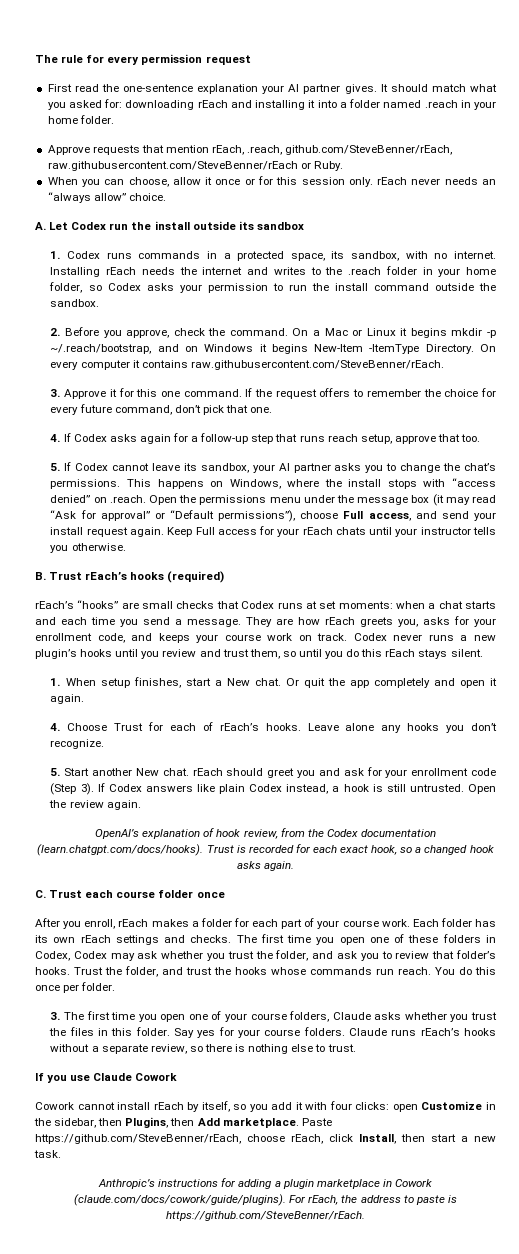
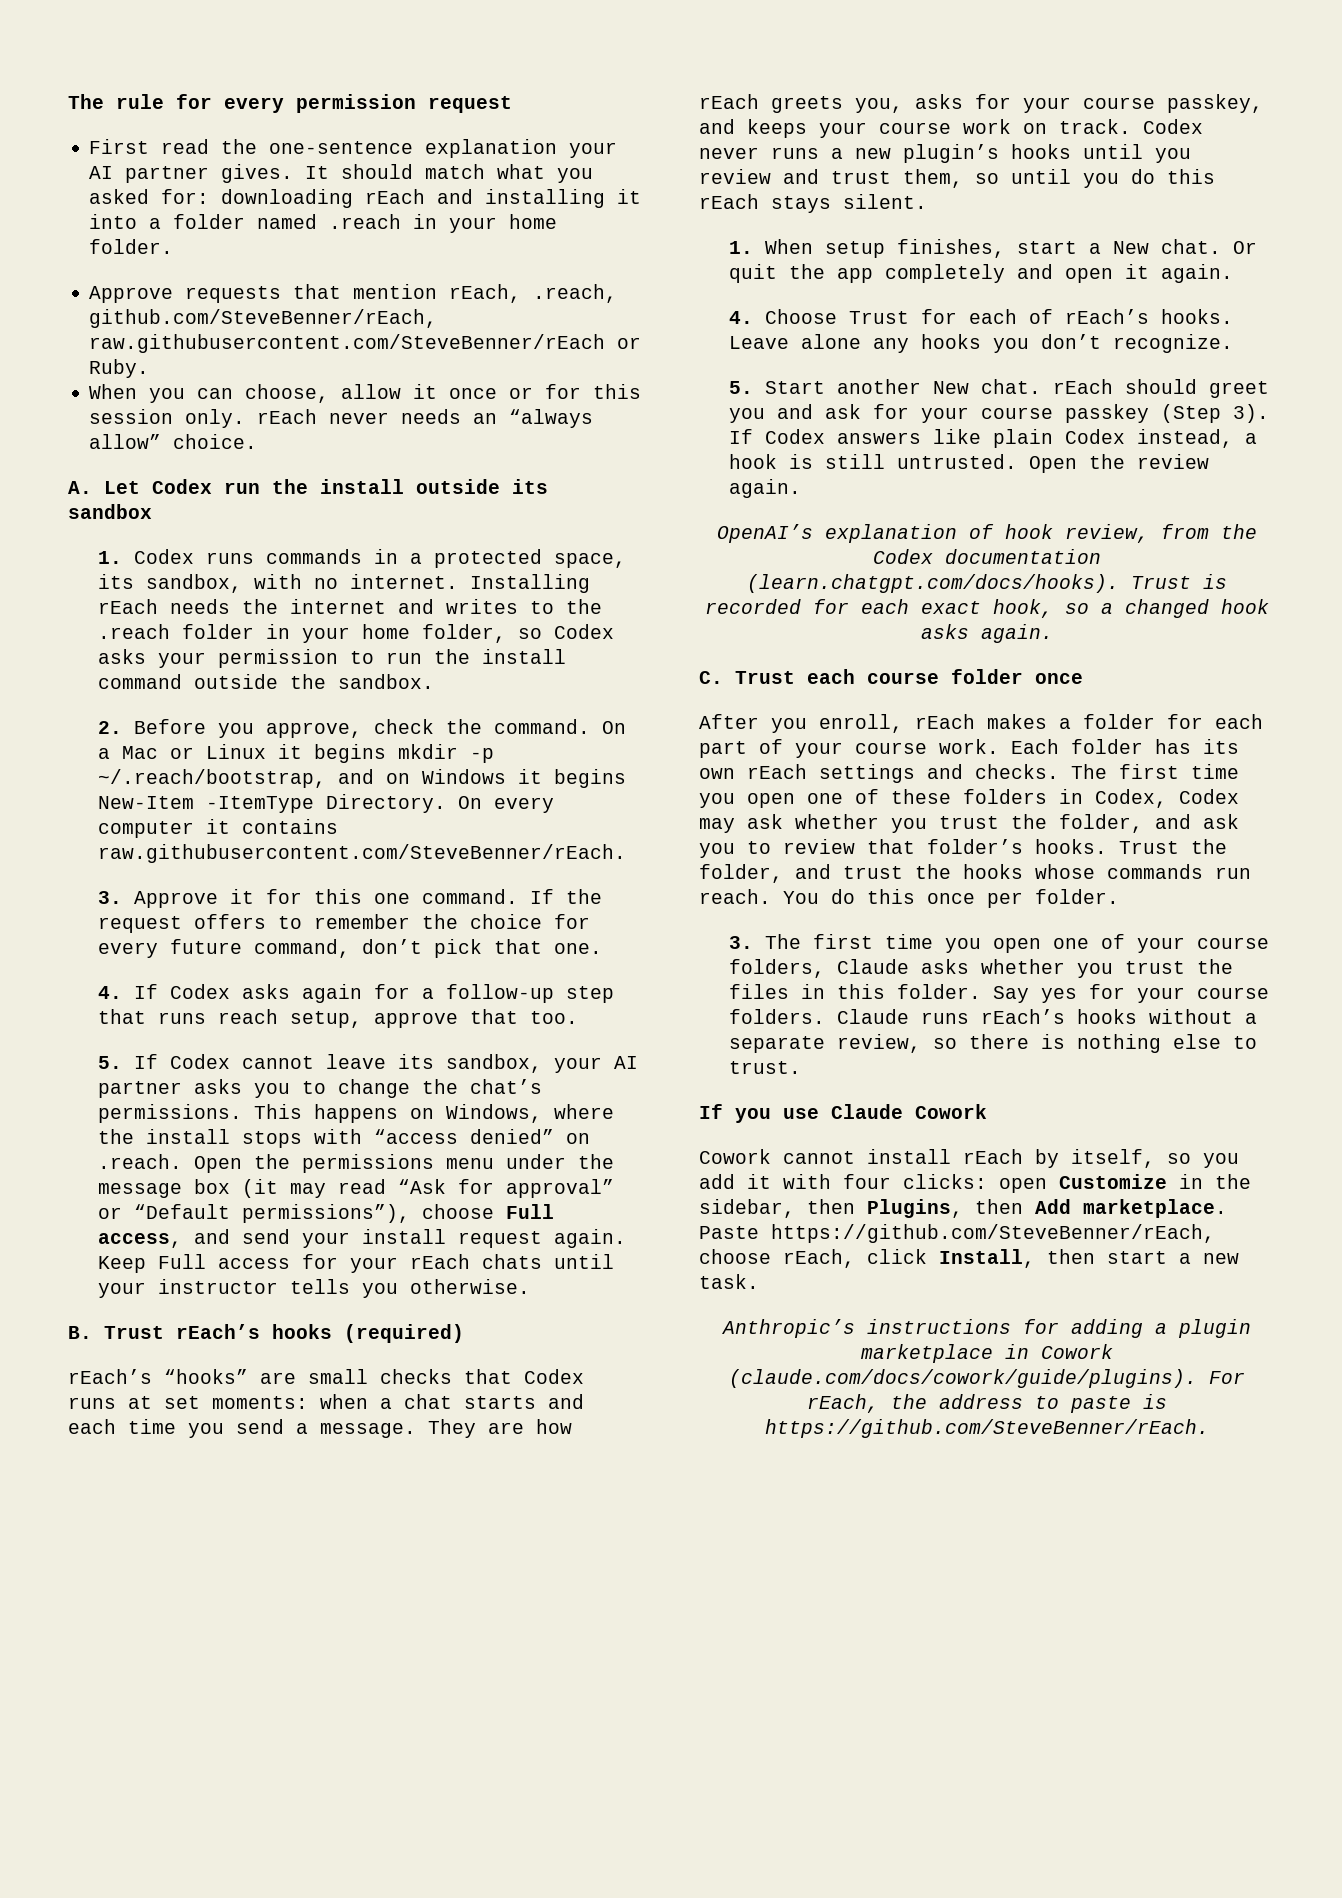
[35,633,125,643] enrollment code, -> [1083,94,1263,113] course passkey,
[411,768,497,776] enrollment code -> [980,404,1149,423] course passkey

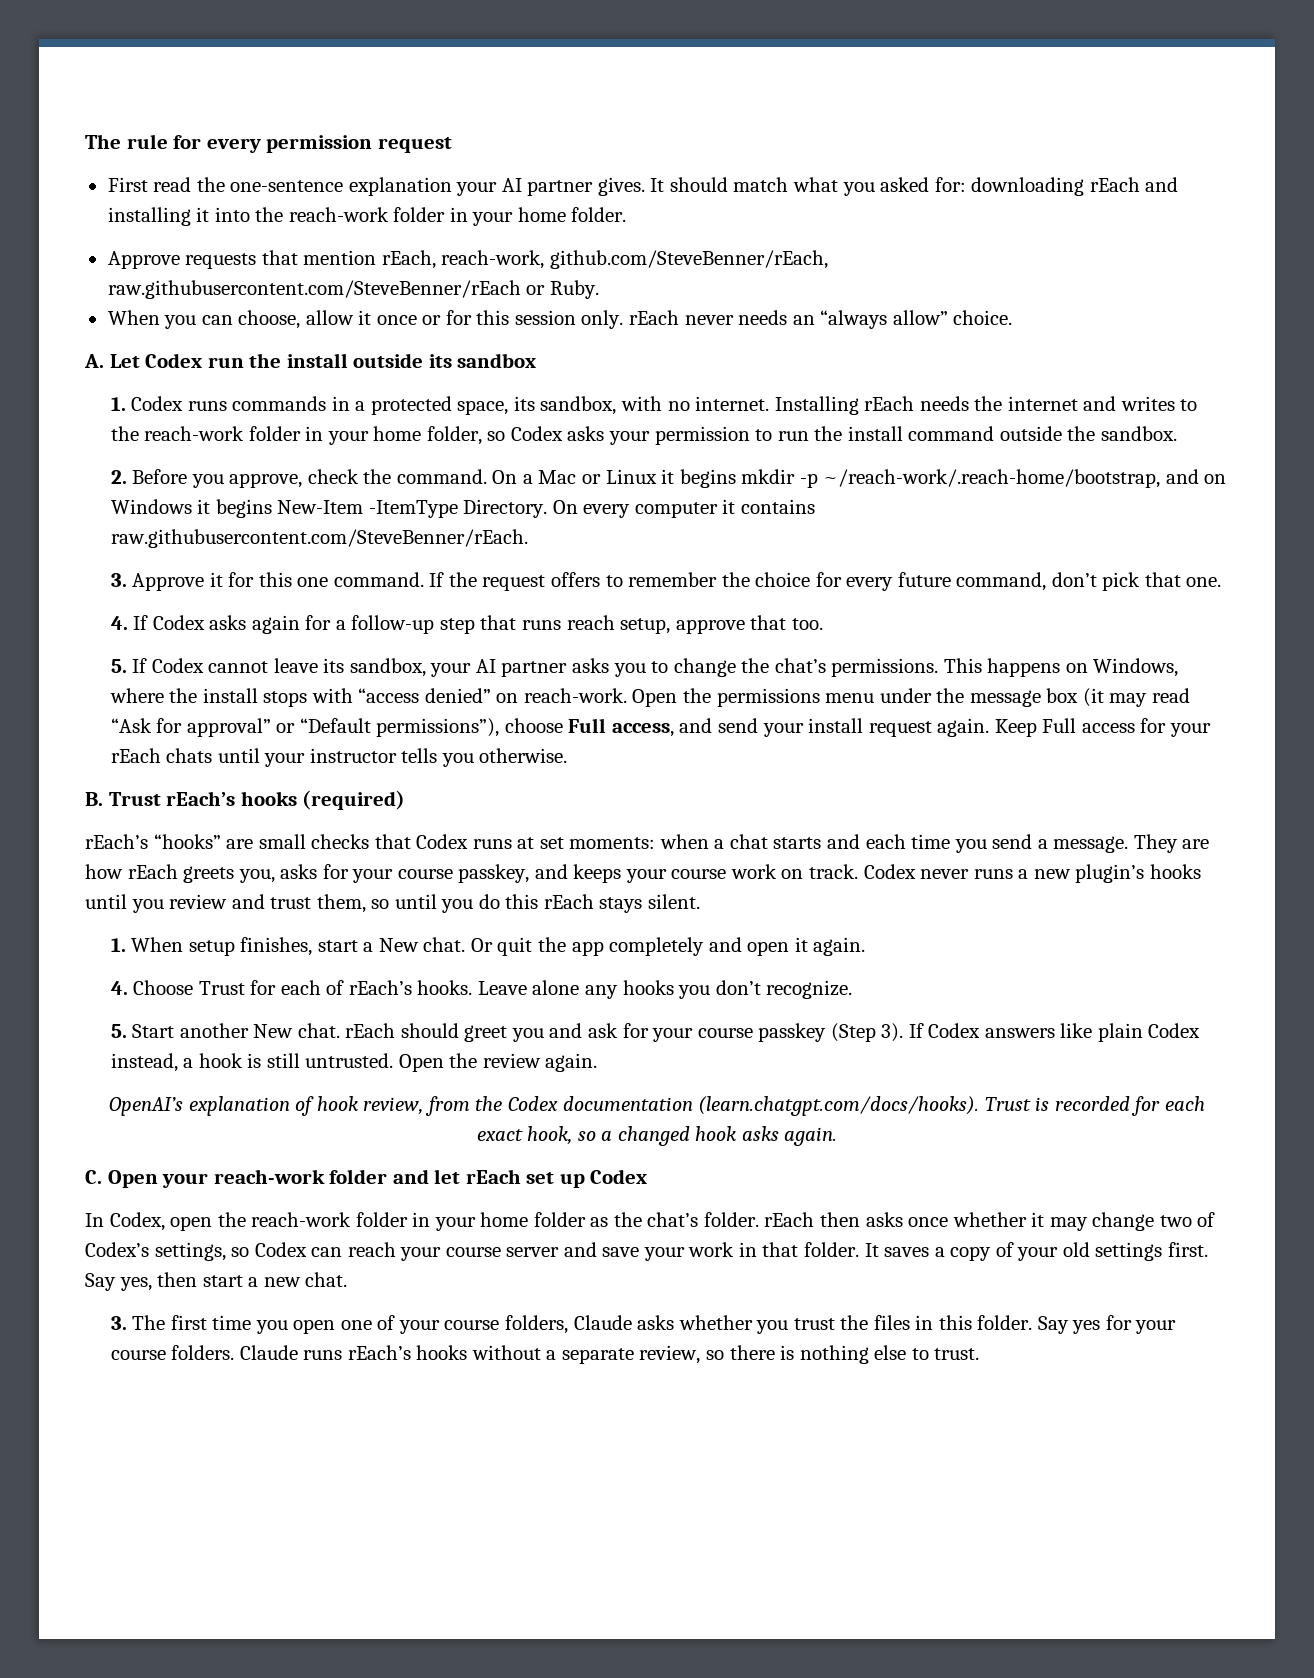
[149,214,402,229] a folder named .reach -> [255,207,446,222] the reach-work folder
[533,284,618,303] .reach, -> [441,250,545,269] reach-work,
[97,624,170,639] .reach -> [144,426,245,441] reach-work
[97,769,326,788] ~/.reach/bootstrap, -> [823,469,1161,488] ~/reach-work/.reach-home/bootstrap,
[97,1154,182,1169] .reach. -> [523,688,627,703] reach-work.
[735,669,1083,684] [699,714,1263,733] [699,739,1239,758] [699,764,1239,783] [699,789,1239,808] [699,814,1239,833] [699,839,1227,858] [699,864,1251,883] [699,889,1119,908] Trust each course folder once // After you enroll, rEach makes a folder for each part of your course work. Each folder has its own rEach settings and checks. The first time you open one of these folders in Codex, Codex may ask whether you trust the folder, and ask you to review that folder’s hooks. Trust the folder, and trust the hooks whose commands run reach. You do this once per folder. -> [107,1169,648,1188] [85,1212,1216,1231] [85,1242,1208,1261] [85,1272,348,1291] Open your reach-work folder and let rEach set up Codex // In Codex, open the reach-work folder in your home folder as the chat’s folder. rEach then asks once whether it may change two of Codex’s settings, so Codex can reach your course server and save your work in that folder. It saves a copy of your old settings first. Say yes, then start a new chat.
[699,1104,987,1123] [699,1149,1239,1168] [699,1174,1251,1193] [699,1199,1227,1218] [699,1224,1215,1243] [699,1249,1239,1268] [699,1274,759,1289] [721,1319,1251,1338] [860,1344,1113,1363] [728,1369,1245,1388] [806,1394,1167,1413] [764,1419,1209,1438] // If you use Claude Cowork // Cowork cannot install rEach by itself, so you add it with four clicks: open Customize in the sidebar, then Plugins, then Add marketplace. Paste https://github.com/SteveBenner/rEach, choose rEach, click Install, then start a new task. // Anthropic’s instructions for adding a plugin marketplace in Cowork (claude.com/docs/cowork/guide/plugins). For rEach, the address to paste is https://github.com/SteveBenner/rEach. -> (980, 1354) none

